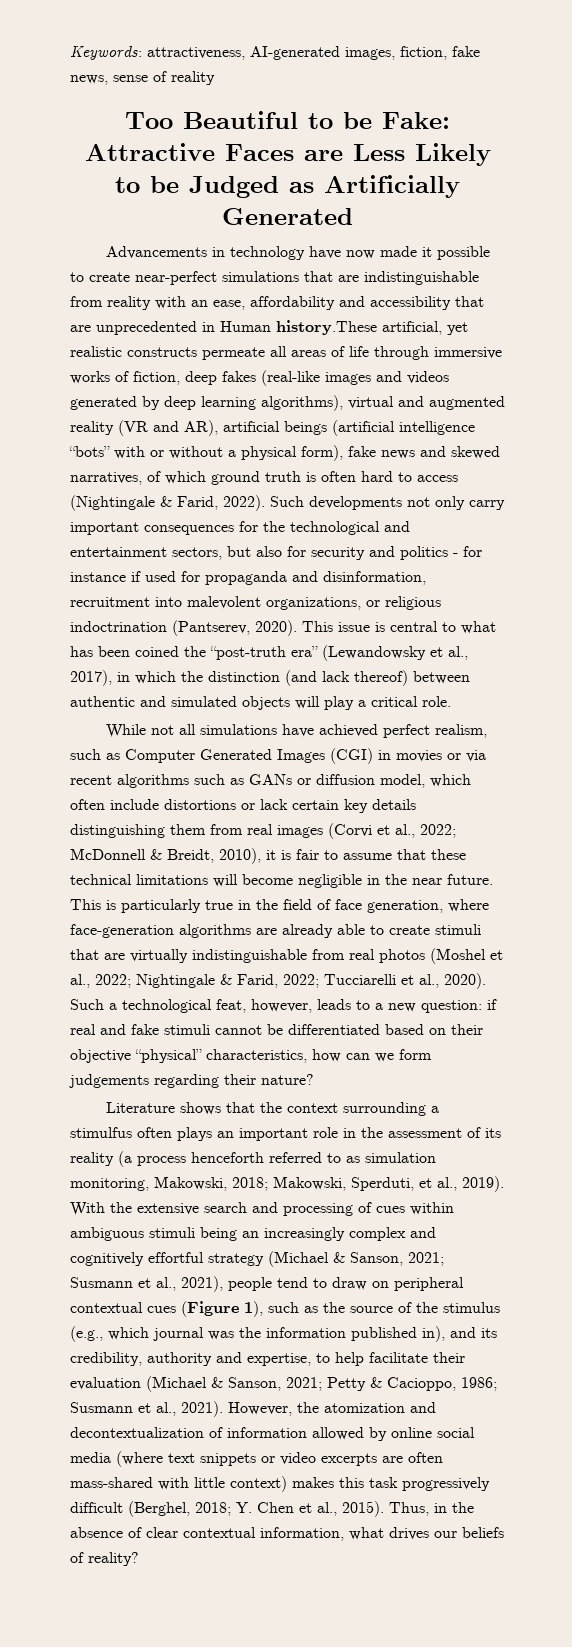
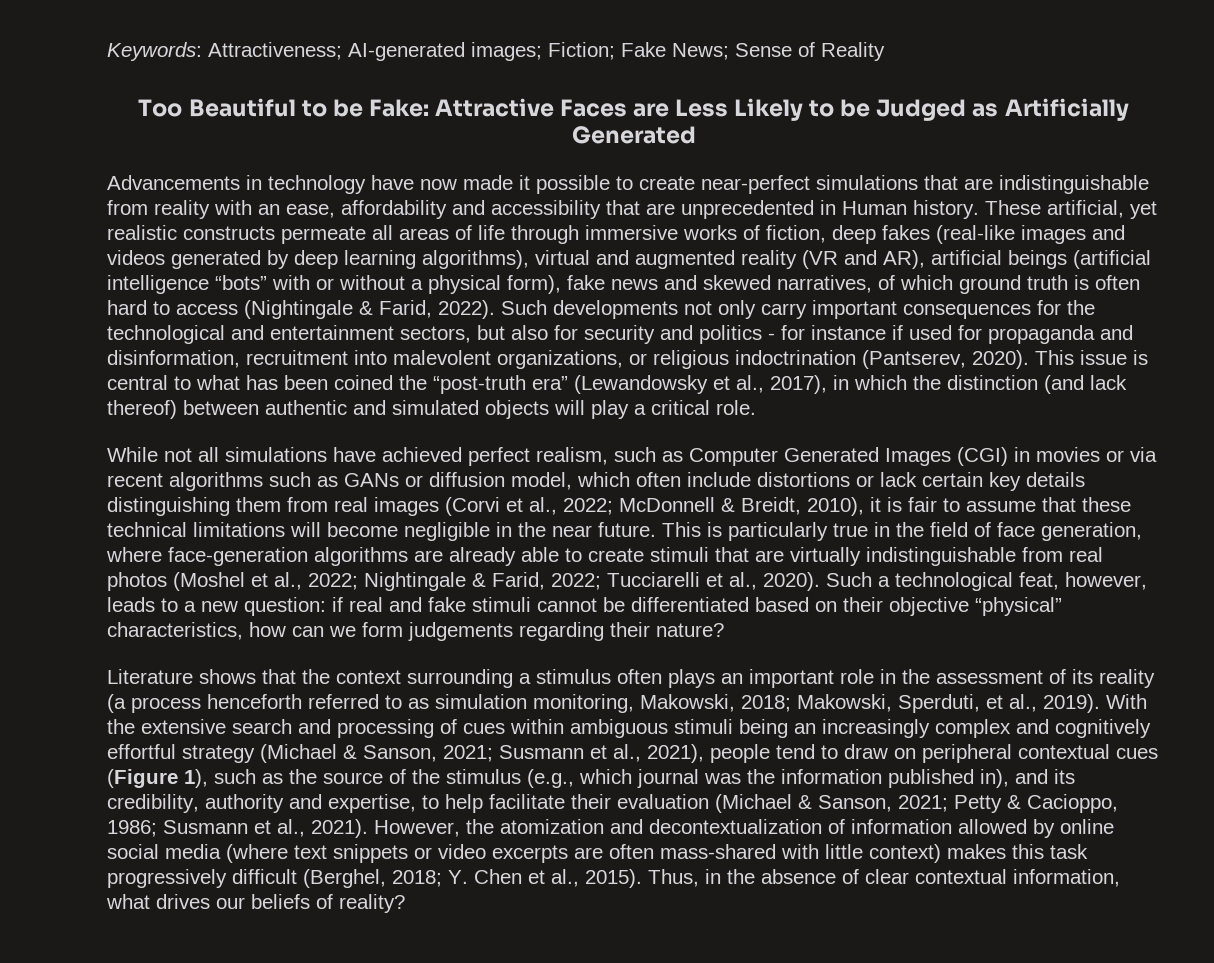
[147,46,480,60] [70,71,215,85] attractiveness, AI-generated images, fiction, fake news, sense of reality -> [208,42,885,61] Attractiveness; AI-generated images; Fiction; Fake News; Sense of Reality
[276,320,377,335] history.These -> [913,200,1041,219] history. These
[70,1127,132,1138] stimulfus -> [536,669,611,684] stimulus

